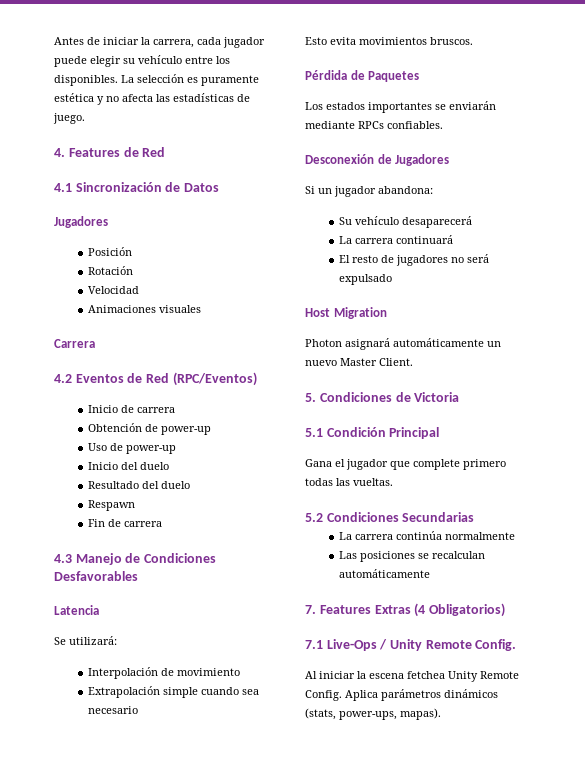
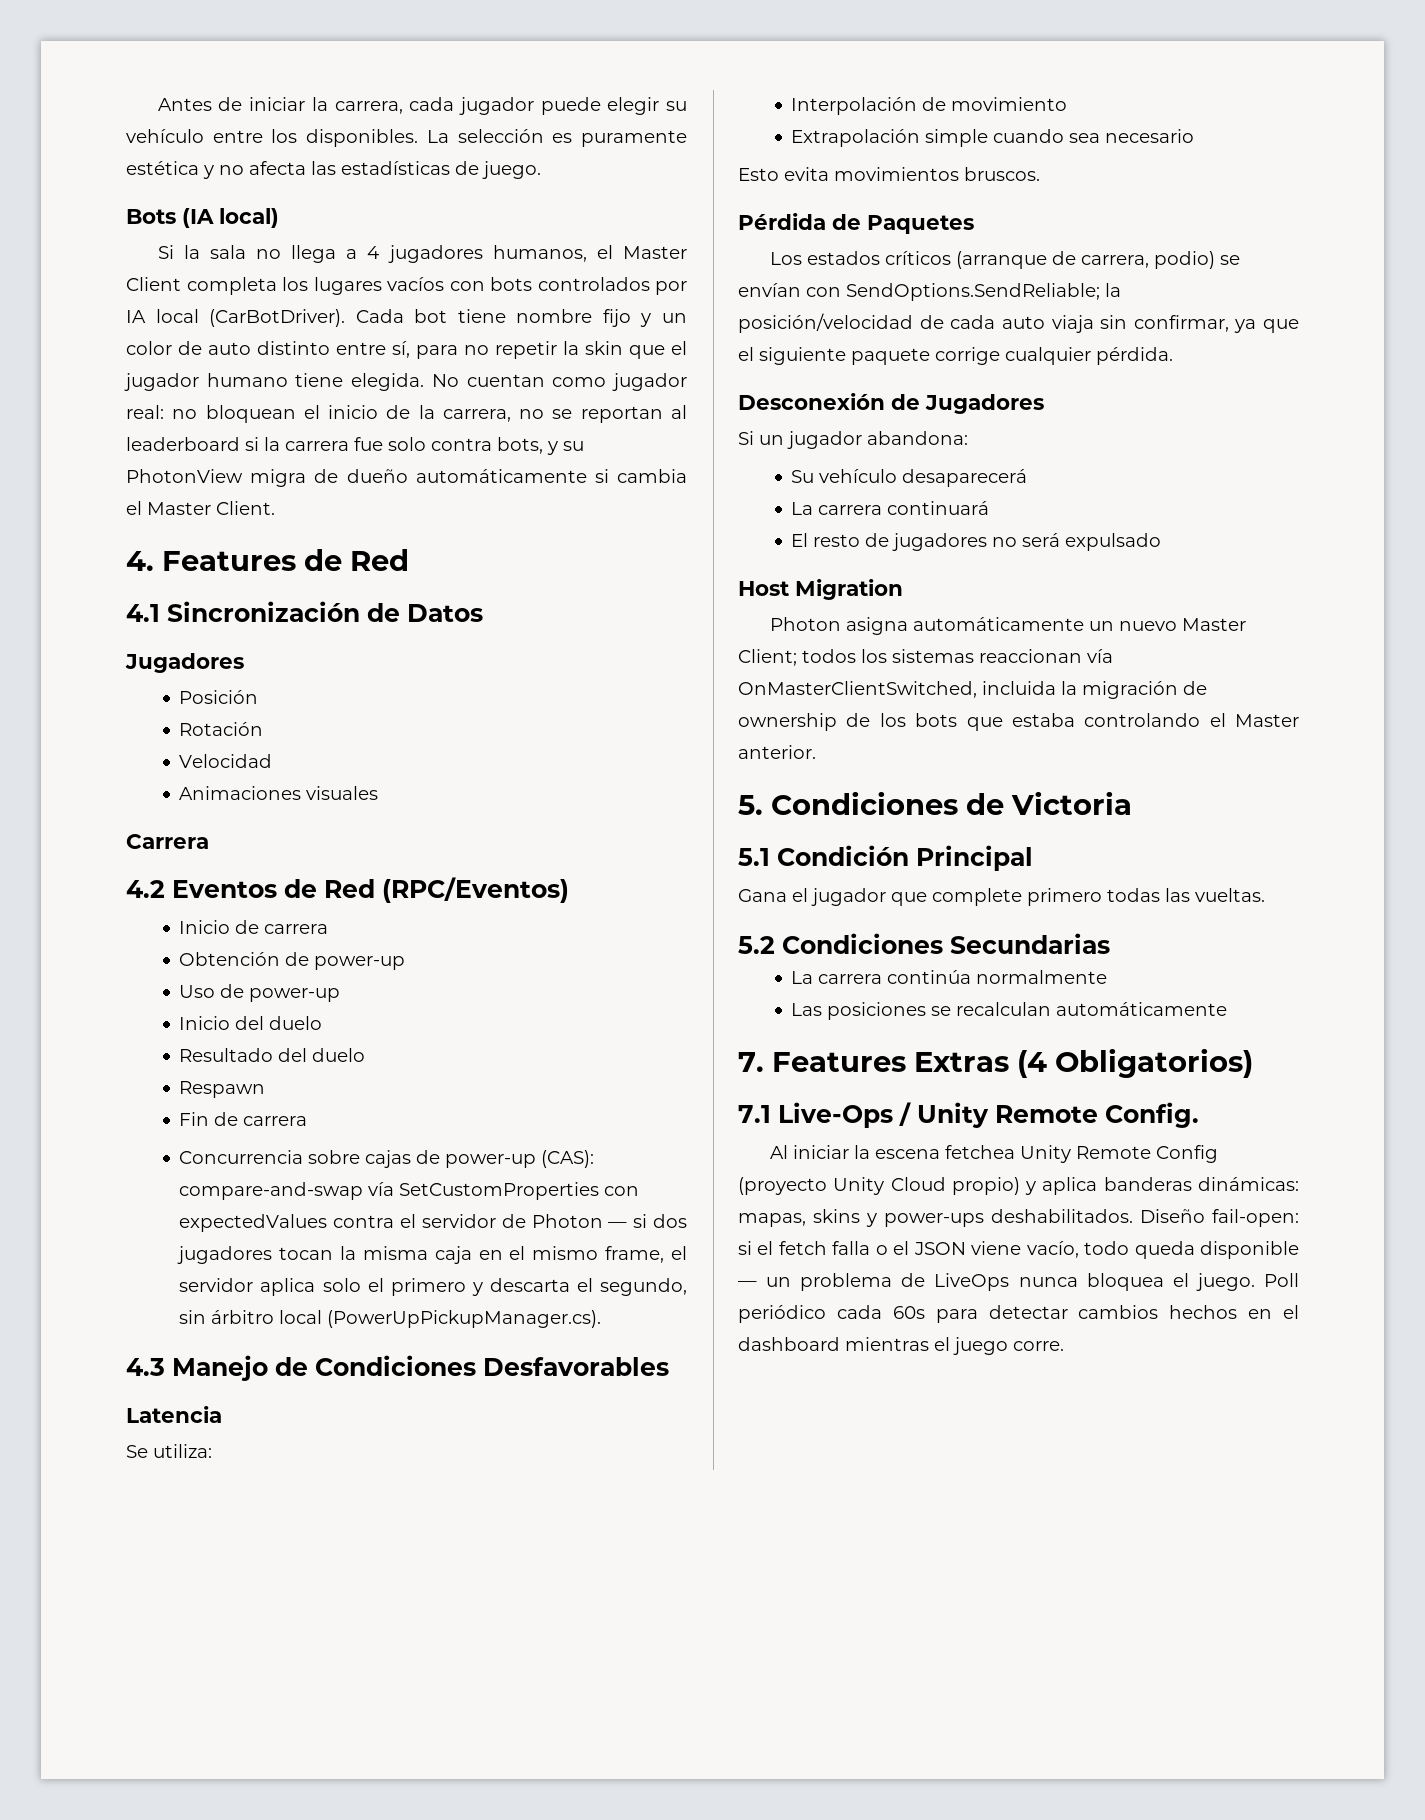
(85, 118) none -> [126,208,279,228] [157,245,687,263] [126,277,687,295] [126,309,687,327] [126,341,687,359] [124,373,687,391] [126,405,687,423] [126,437,584,455] [126,469,687,487] [126,501,275,515] // Bots (IA local) // Si la sala no llega a 4 jugadores humanos, el Master Client completa los lugares vacíos con bots controlados por IA local (CarBotDriver). Cada bot tiene nombre fijo y un color de auto distinto entre sí, para no repetir la skin que el jugador humano tiene elegida. No cuentan como jugador real: no bloquean el inicio de la carrera, no se reportan al leaderboard si la carrera fue solo contra bots, y su PhotonView migra de dueño automáticamente si cambia el Master Client.
(163, 524) none -> [179,1150,595,1168] [179,1182,640,1200] [179,1214,688,1232] [177,1246,687,1264] [179,1278,688,1296] [179,1310,602,1328] // Concurrencia sobre cajas de power-up (CAS): compare-and-swap vía SetCustomProperties con expectedValues contra el servidor de Photon — si dos jugadores tocan la misma caja en el mismo frame, el servidor aplica solo el primero y descarta el segundo, sin árbitro local (PowerUpPickupManager.cs).
[69,636,117,645] utilizará: -> [153,1444,212,1458] utiliza:
[368,101,496,113] [305,121,443,129] importantes se enviarán mediante RPCs confiables. -> [884,251,1240,269] [738,283,1121,301] [738,313,1299,333] [738,347,1173,365] críticos (arranque de carrera, podio) se envían con SendOptions.SendReliable; la posición/velocidad de cada auto viaja sin confirmar, ya que el siguiente paquete corrige cualquier pérdida.
[345,338,390,350] asignará -> [845,617,908,635] asigna
[379,358,413,366] Client. -> [738,649,1113,666] [738,681,1207,699] [738,713,1299,731] [738,745,816,759] Client; todos los sistemas reaccionan vía OnMasterClientSwitched, incluida la migración de ownership de los bots que estaba controlando el Master anterior.
[305,689,498,701] [305,708,441,720] Config. Aplica parámetros dinámicos (stats, power-ups, mapas). -> [1155,1145,1218,1163] [738,1177,1299,1195] [738,1209,1299,1227] [738,1241,1299,1259] [738,1273,1299,1291] [738,1305,1299,1323] [738,1337,1064,1355] Config (proyecto Unity Cloud propio) y aplica banderas dinámicas: mapas, skins y power-ups deshabilitados. Diseño fail-open: si el fetch falla o el JSON viene vacío, todo queda disponible — un problema de LiveOps nunca bloquea el juego. Poll periódico cada 60s para detectar cambios hechos en el dashboard mientras el juego corre.

